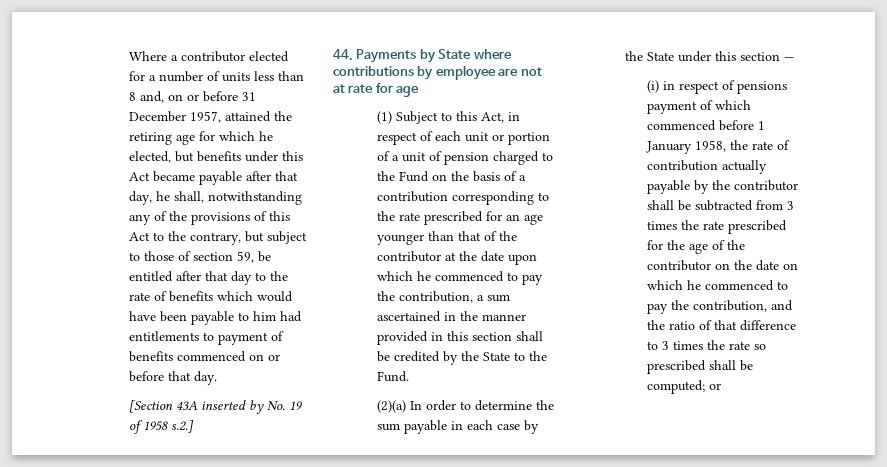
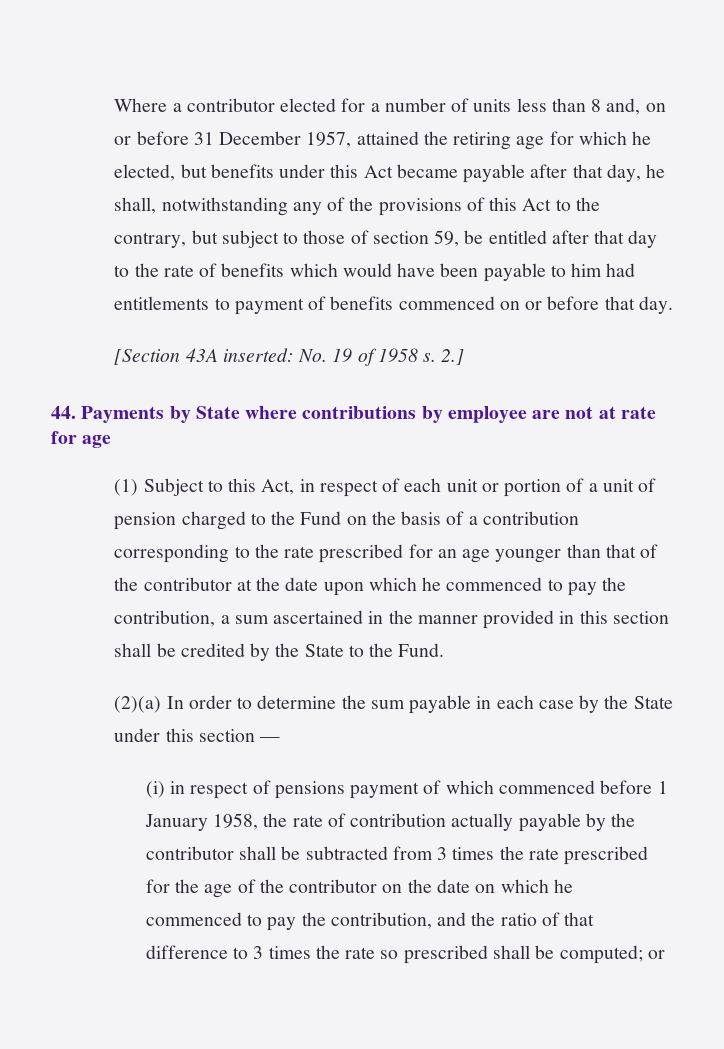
[200,400,264,414] inserted by -> [222,348,294,362] inserted:
[170,420,194,433] s.2.] -> [423,349,465,365] s. 2.]

